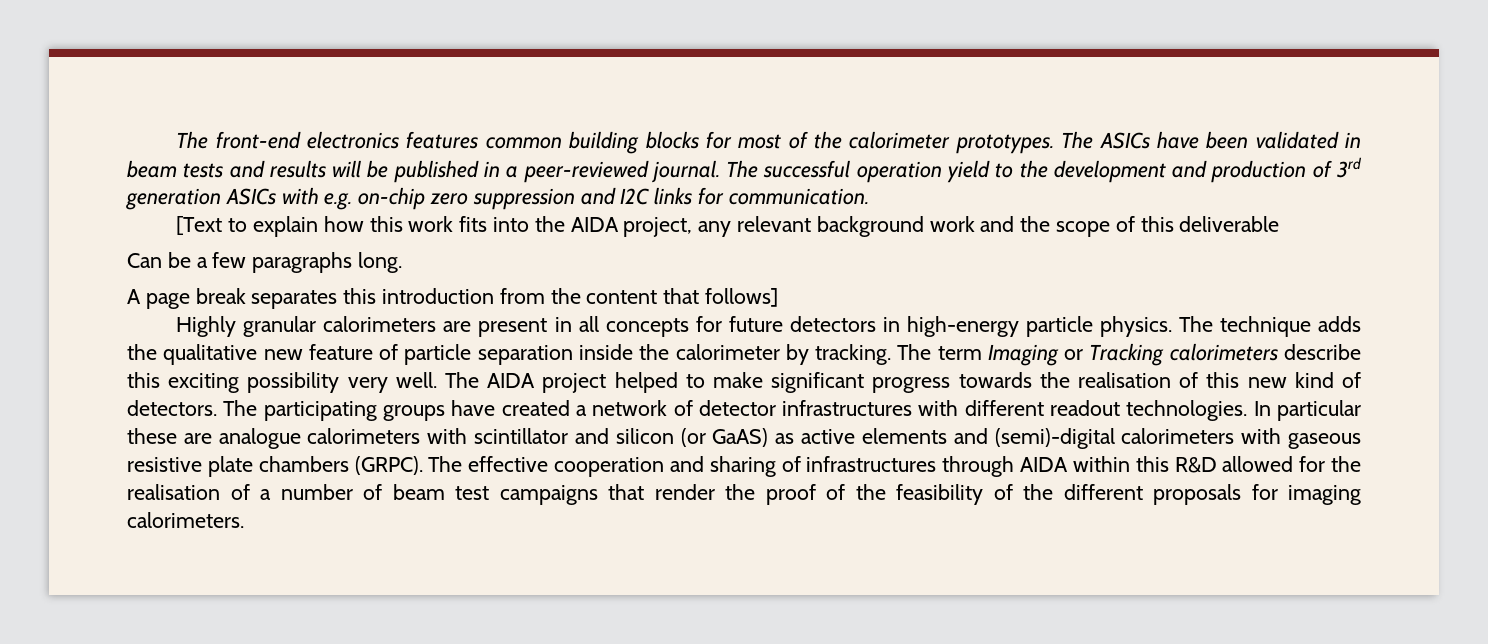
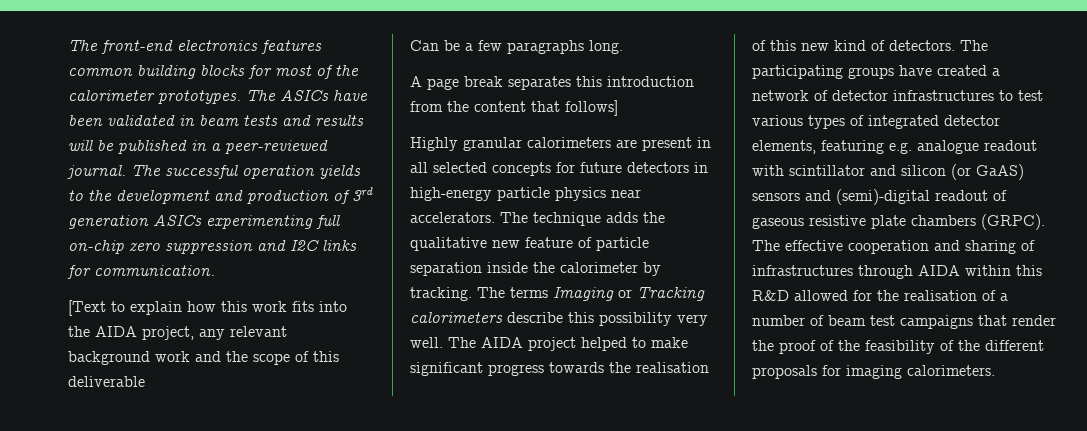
[947,160,991,183] yield -> [319,165,361,179] yields
[281,187,353,210] with e.g. -> [206,215,340,229] experimenting full
(599, 324) none -> [433,162,487,173] selected
[1099,316,1172,337] physics. -> [555,187,641,201] [410,212,495,223] physics near accelerators.
[937,346,982,360] term -> [510,287,548,298] terms
[168,373,240,393] exciting -> (594, 317) none
[918,400,1361,421] [127,428,421,449] with different readout technologies. In particular these are analogue calorimeters -> [999,90,1043,101] [752,115,1000,129] [752,140,1037,154] to test various types of integrated detector elements, featuring e.g. analogue readout
[775,428,1282,449] as active elements and (semi)-digital calorimeters with -> [752,189,1007,205] sensors and (semi)-digital readout of

